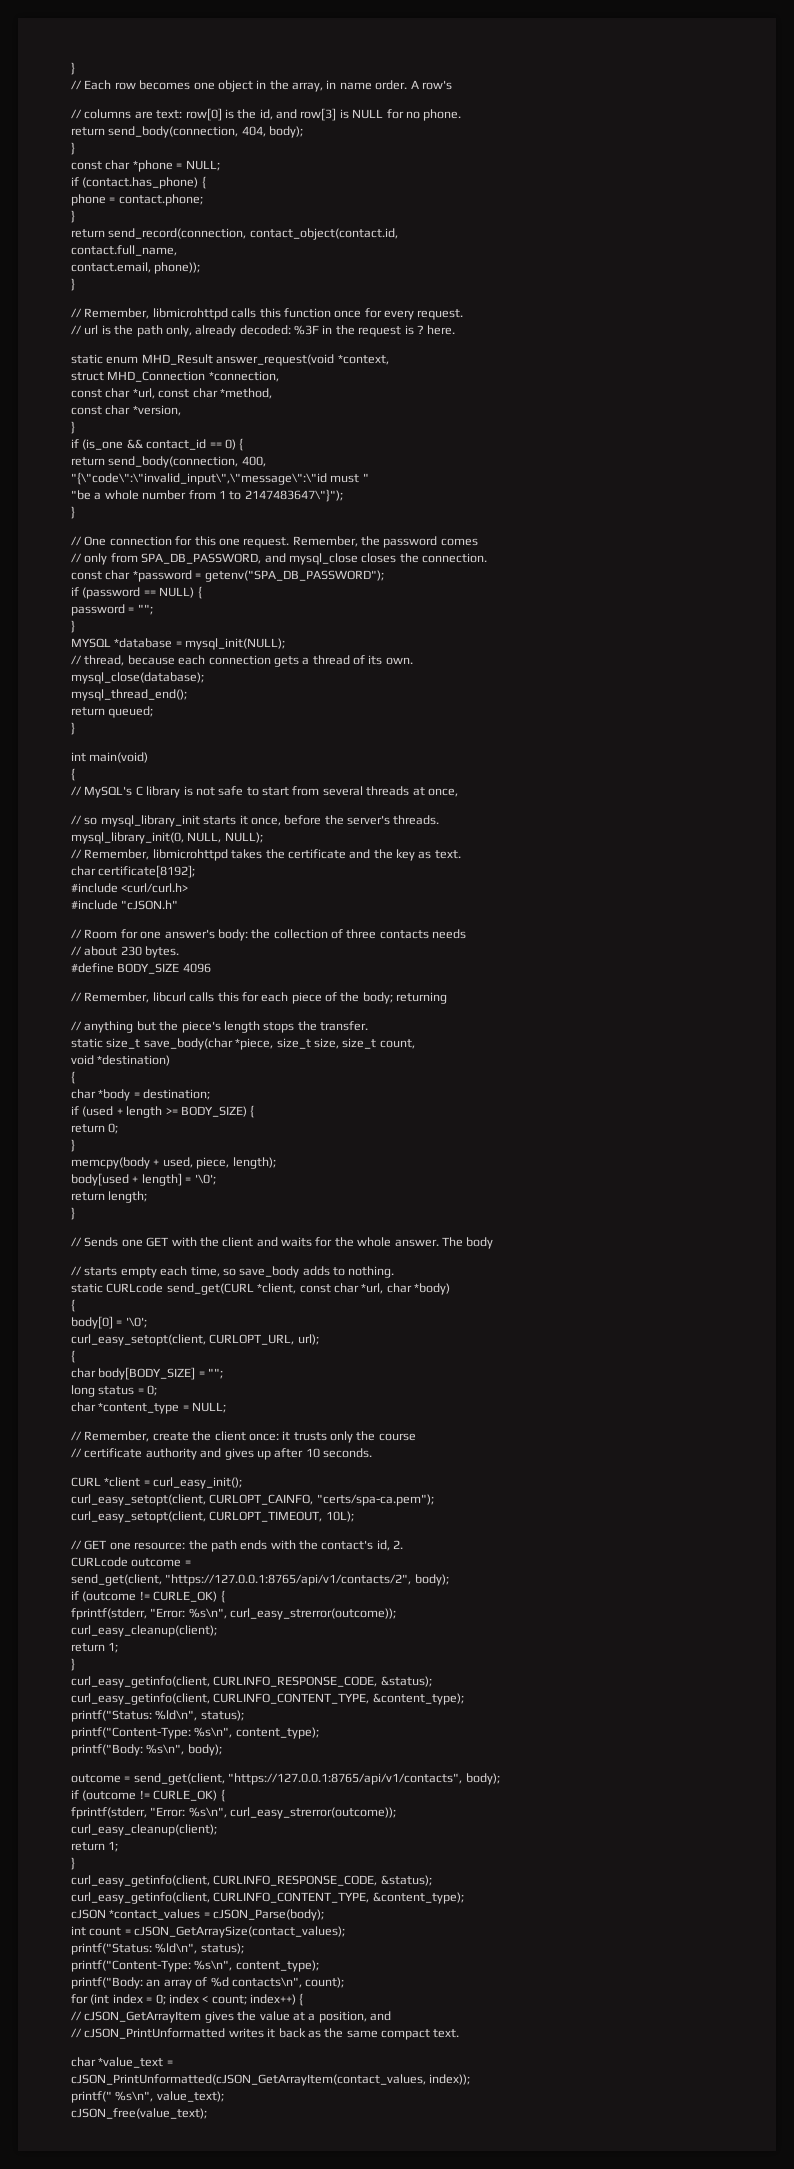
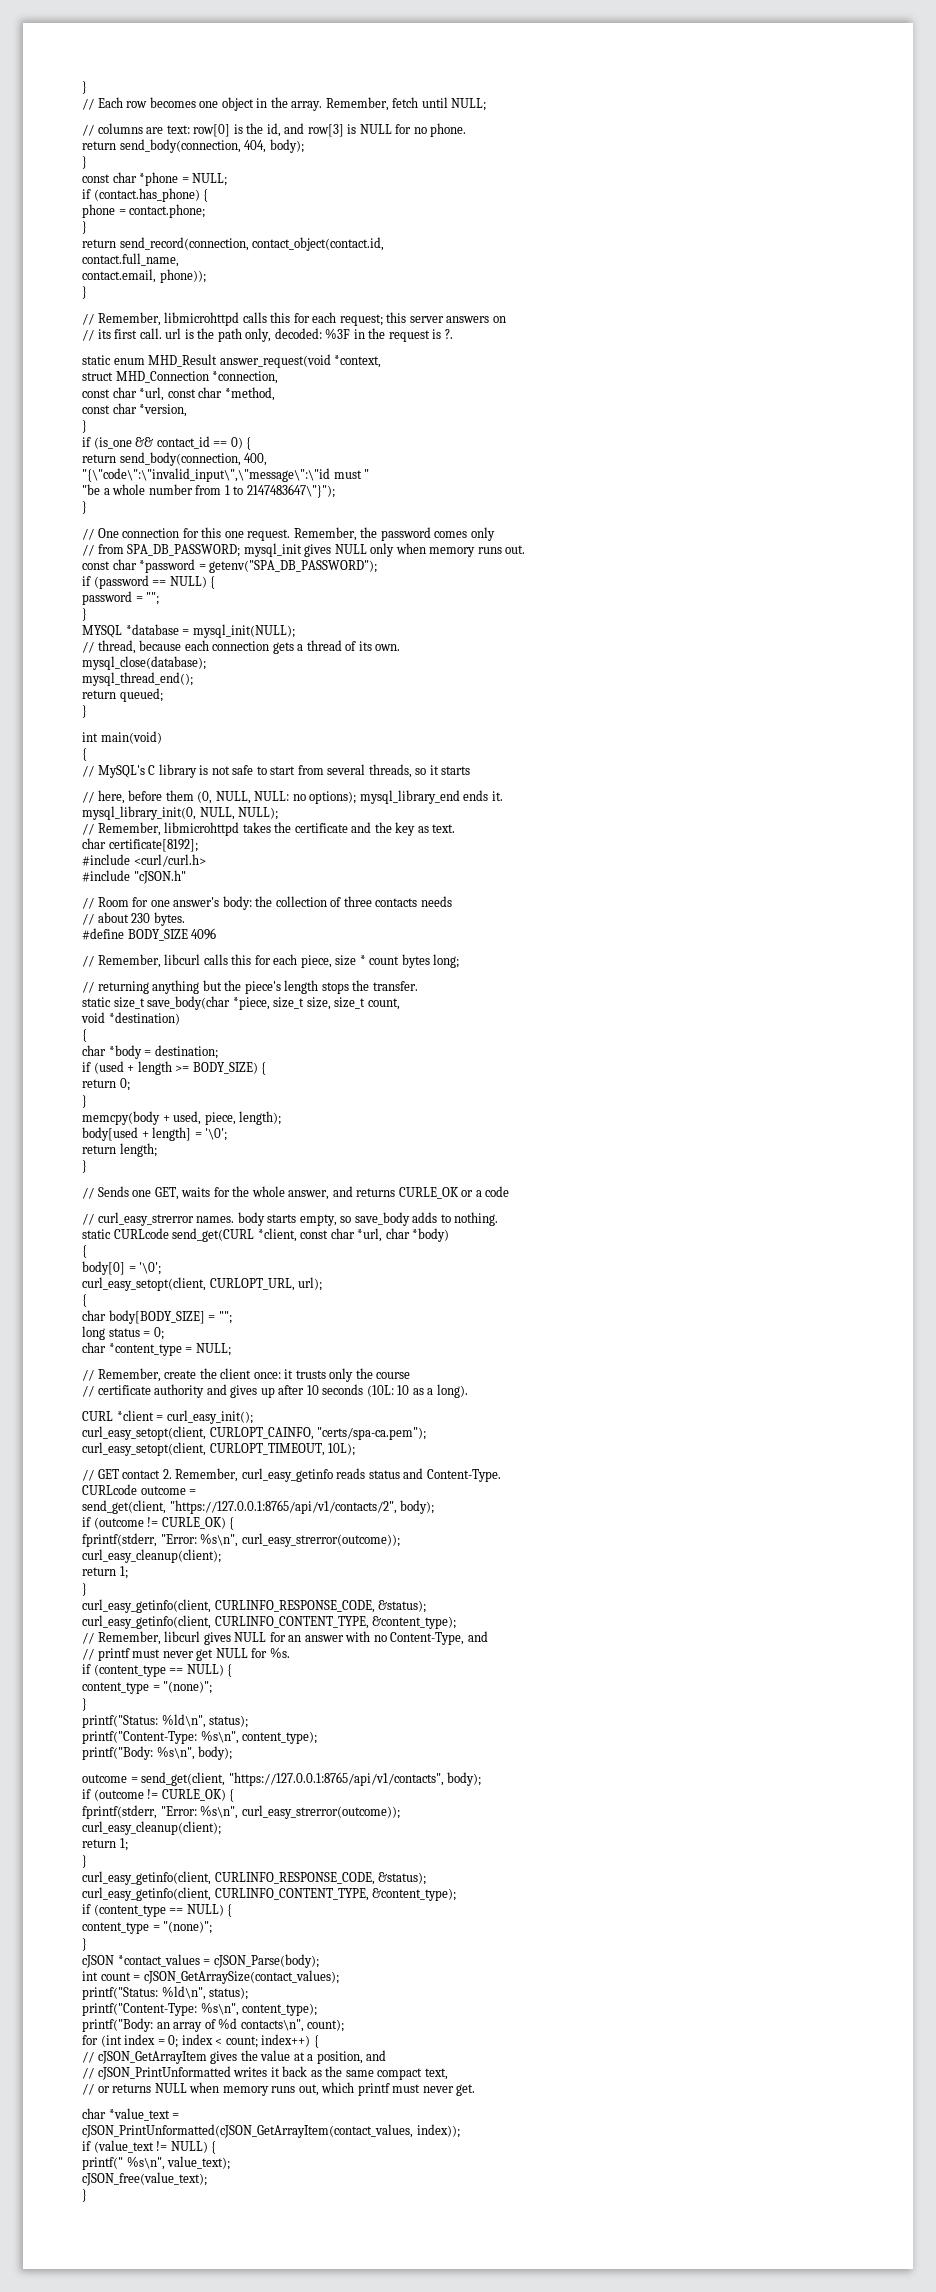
[292,80,452,92] array, in name order. A row's -> [291,97,487,111] array. Remember, fetch until NULL;
[283,308,464,320] [71,325,82,335] function once for every request. // // -> [293,312,506,326] [82,328,162,341] for each request; this server answers on // // its first call.
[195,325,237,337] already -> (272, 335) none
[416,325,456,335] ? here. -> [444,329,453,339] ?.
[71,553,487,565] // // only from SPA_DB_PASSWORD, and mysql_close closes the connection. -> [470,527,495,541] [82,543,526,557] only // // from SPA_DB_PASSWORD; mysql_init gives NULL only when memory runs out.
[366,786,458,797] [71,815,440,827] threads at once, // // so mysql_library_init starts it once, before the server's threads. -> [368,764,471,778] [82,790,503,804] threads, so it starts // // here, before them (0, NULL, NULL: no options); mysql_library_end ends it.
[291,992,448,1004] [71,1021,82,1031] piece of the body; returning // // -> [300,954,460,968] [82,981,149,994] piece, size * count bytes long; // // returning
[146,1237,494,1249] [71,1266,220,1278] GET with the client and waits for the whole answer. The body // // starts empty each time, -> [154,1186,510,1200] [82,1212,337,1226] GET, waits for the whole answer, and returns CURLE_OK or a code // // curl_easy_strerror names. body starts empty,
[323,1448,372,1458] seconds. -> [322,1384,468,1398] seconds (10L: 10 as a long).
[109,1540,404,1552] one resource: the path ends with the contact's id, 2. -> [122,1468,501,1482] contact 2. Remember, curl_easy_getinfo reads status and Content-Type.
(464, 1699) none -> [82,1631,488,1645] [82,1647,290,1661] [82,1664,233,1677] [82,1681,213,1694] [82,1698,87,1711] // // Remember, libcurl gives NULL for an answer with no Content-Type, and // // printf must never get NULL for %s. // if (content_type == NULL) { // content_type = "(none)"; // }
(464, 1898) none -> [82,1904,233,1917] [82,1921,213,1934] [82,1938,87,1951] // if (content_type == NULL) { // content_type = "(none)"; // }
[433,2029,460,2038] text. -> [424,2068,448,2080] [82,2082,476,2096] text, // // or returns NULL when memory runs out, which printf must never get.
(471, 2079) none -> [82,2140,217,2154] // if (value_text != NULL) {
(207, 2113) none -> [82,2189,87,2202] // }

